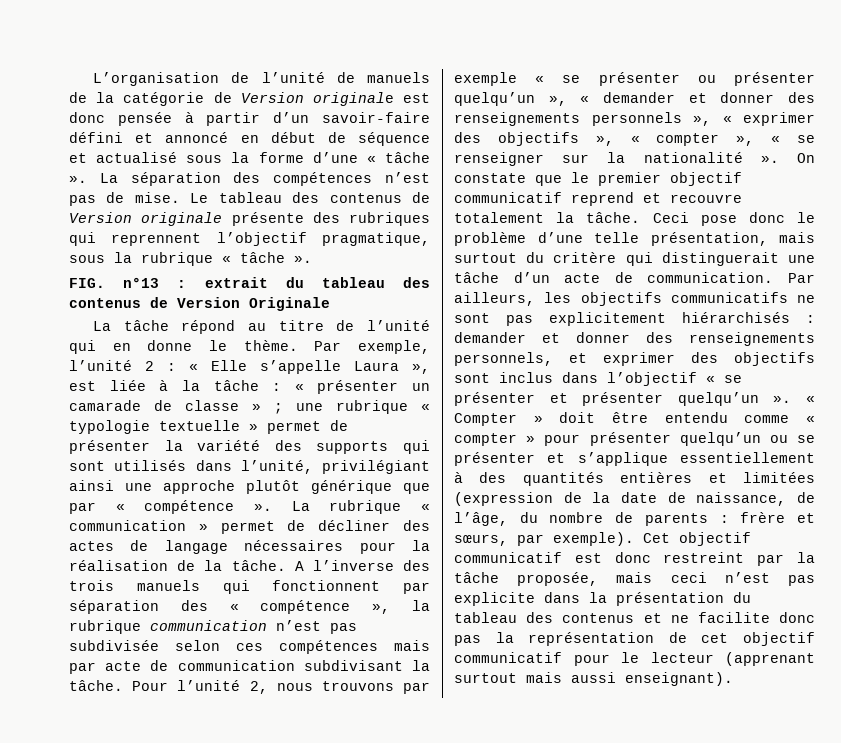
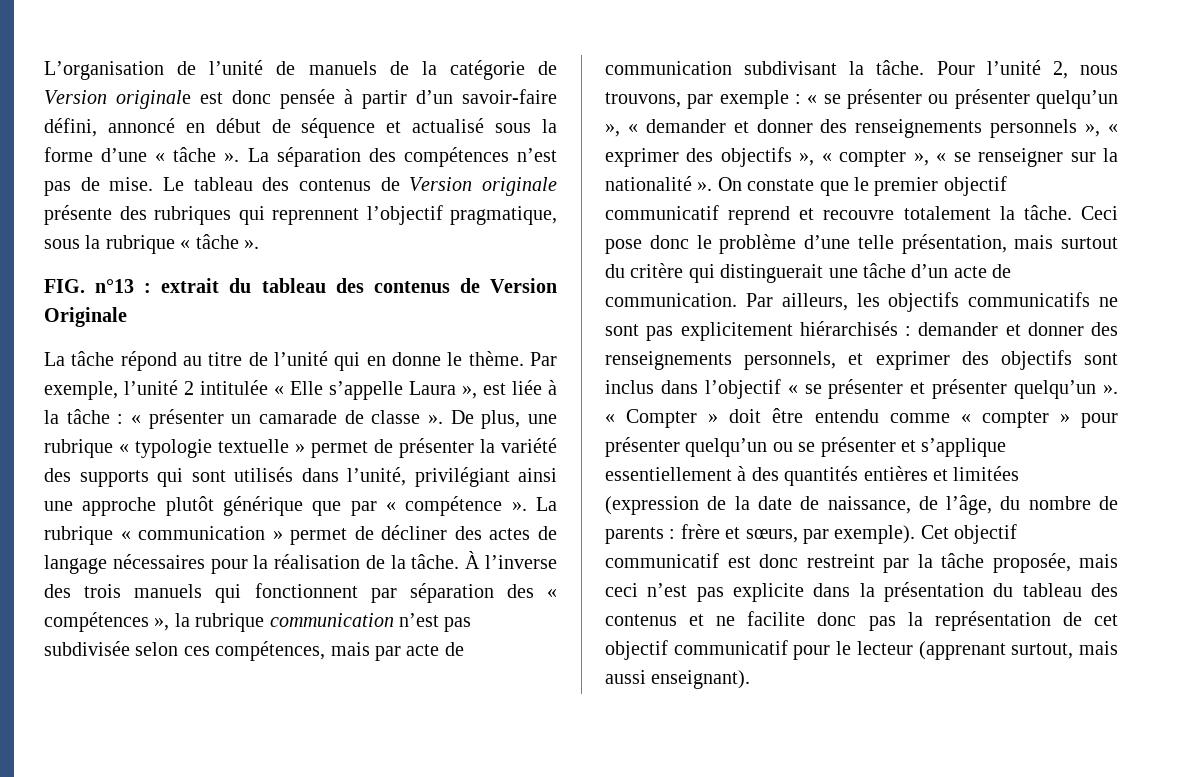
[69,132,154,143] défini et -> [44,118,97,137] défini,
[167,363,176,371] : -> [200,380,268,395] intitulée
[252,403,283,414] » ; -> [428,410,521,429] ». De plus,
[294,561,304,571] A -> [465,551,481,569] À
[260,600,351,614] compétence -> [44,612,149,632] compétences
[279,640,378,654] compétences -> [215,641,326,661] compétences,
[321,681,394,691] trouvons -> [605,92,681,108] trouvons,
(517, 79) none -> [795,94,801,104] :
[454,673,517,683] surtout -> [1011,643,1074,659] surtout,

